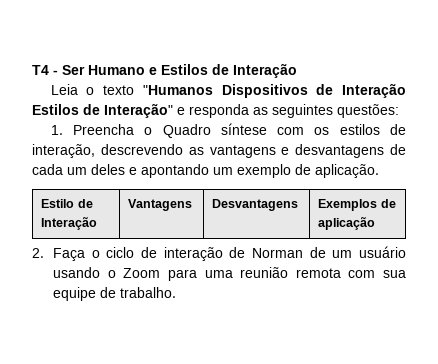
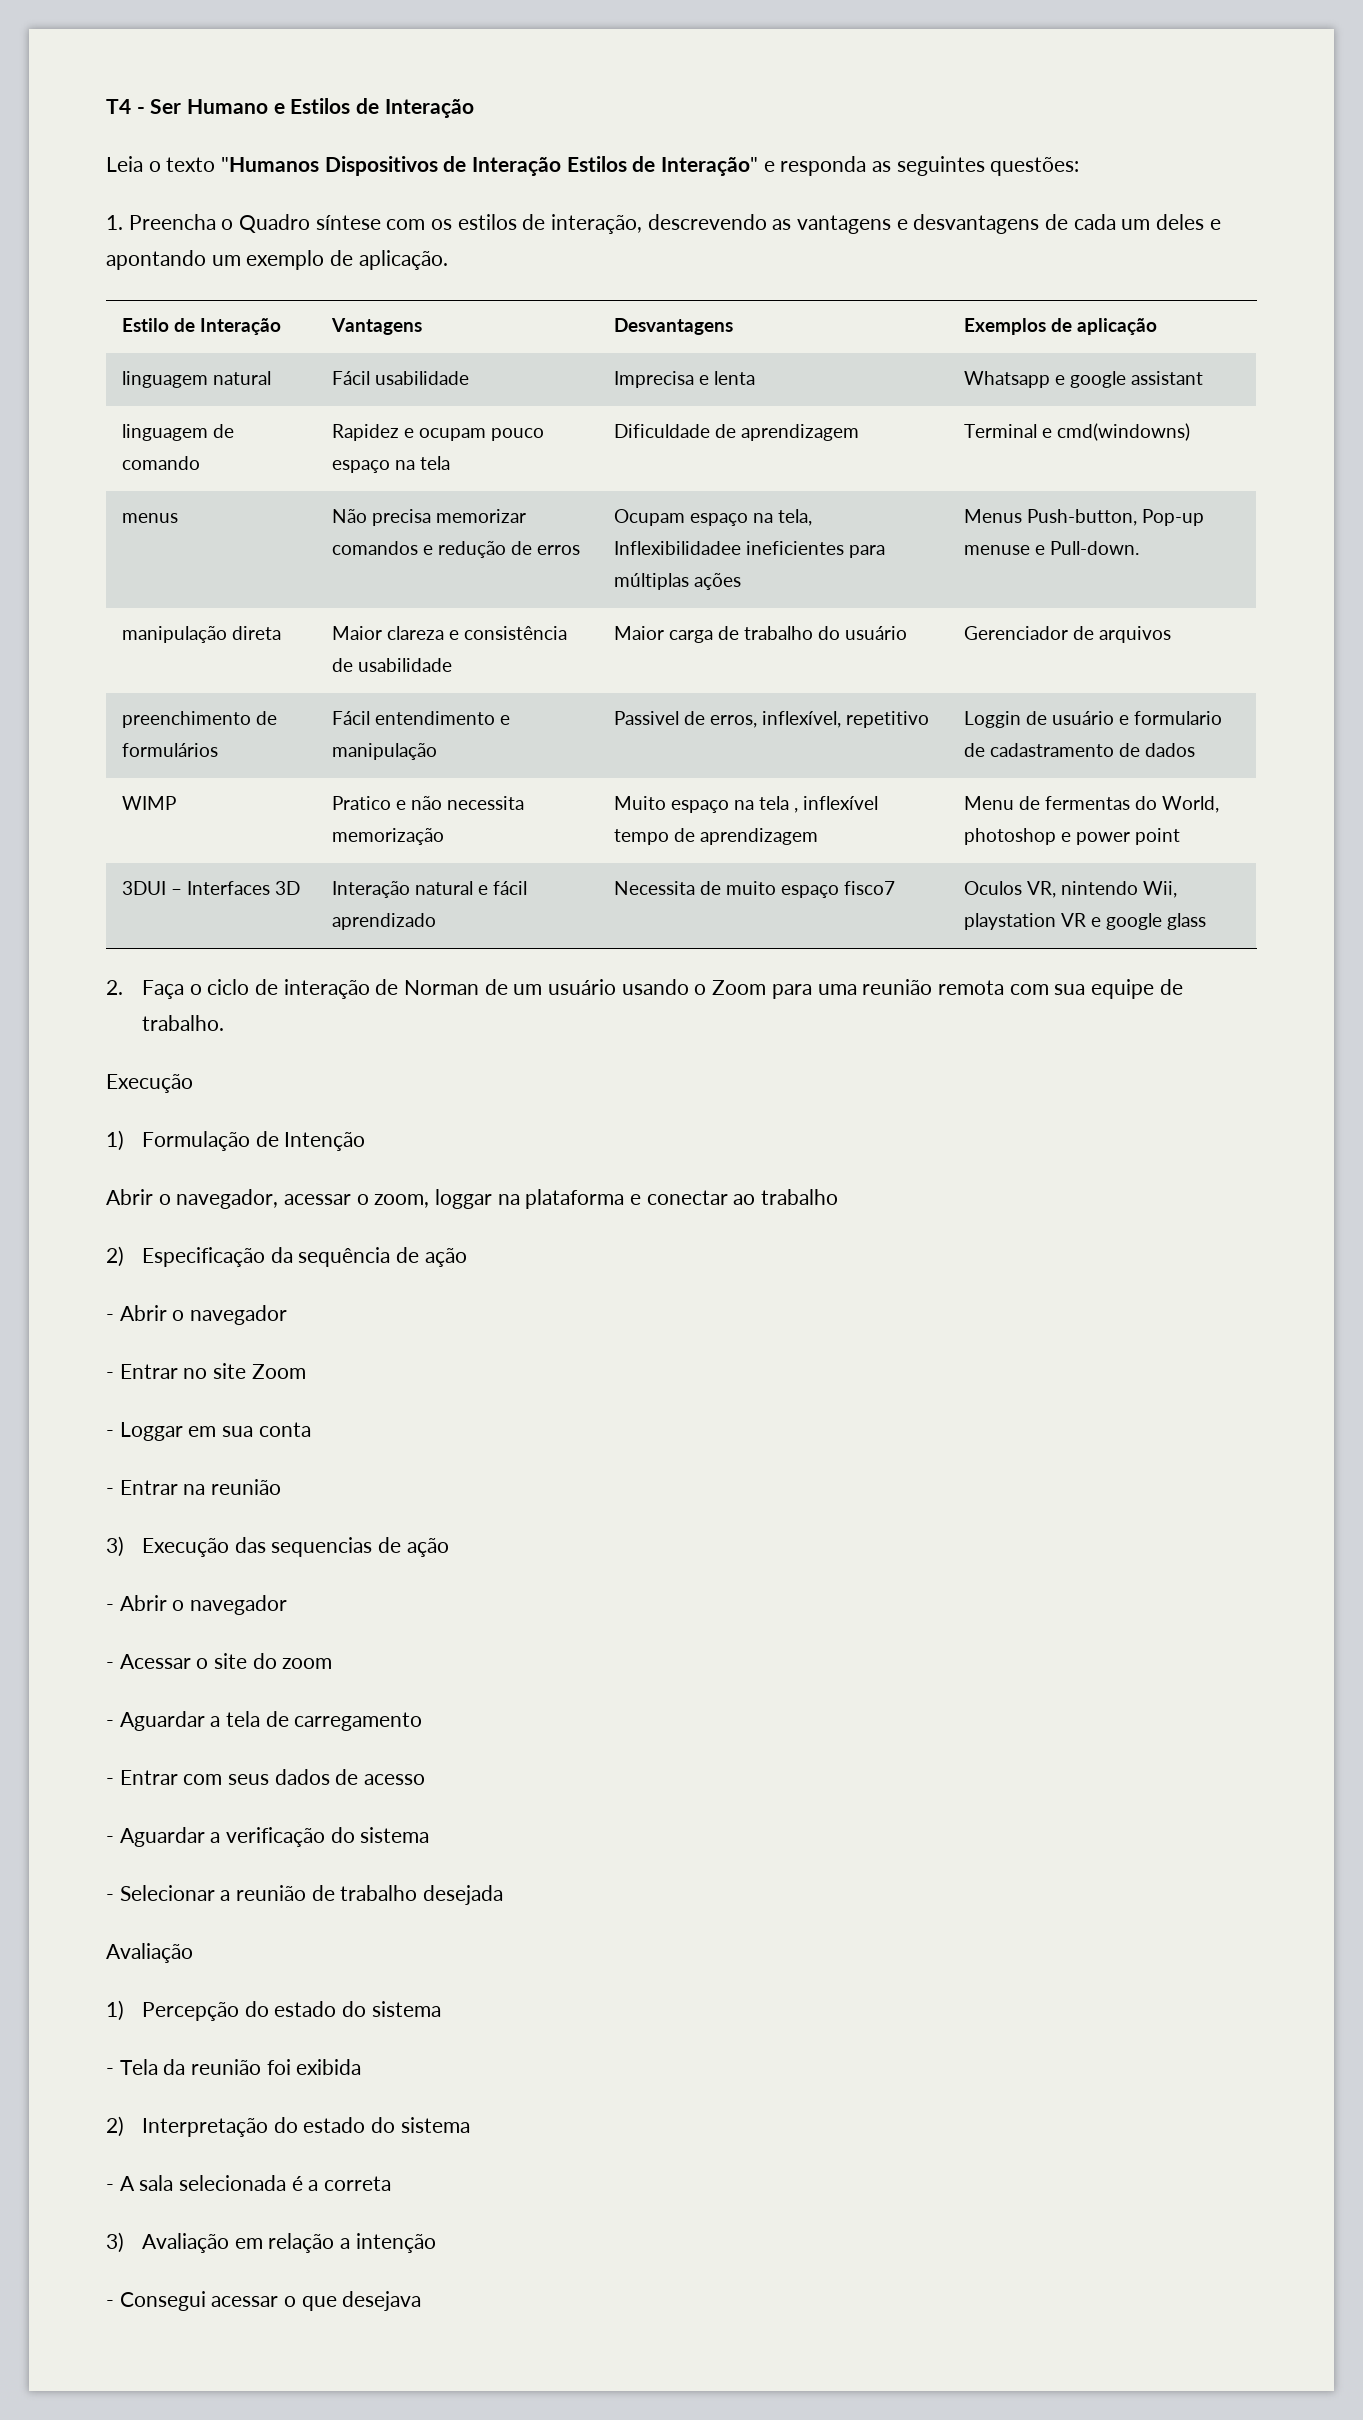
(376, 223) none -> [121,371,271,388] [331,371,469,385] [613,371,755,388] [963,371,1204,388] [121,424,234,441] [121,456,200,470] [331,424,545,441] [331,456,450,473] [613,424,859,441] [963,423,1190,441] [121,513,178,523] [331,509,526,526] [331,541,581,558] [613,509,813,526] [613,541,885,558] [613,573,741,590] [963,509,1204,526] [963,541,1139,555] [121,626,281,643] [331,626,568,640] [331,658,452,672] [613,626,908,643] [963,626,1171,643] [121,711,277,728] [121,743,218,757] [331,711,510,725] [331,743,437,760] [613,711,930,728] [963,711,1223,728] [963,743,1196,757] [121,796,176,810] [331,796,525,810] [331,828,444,845] [613,796,879,813] [613,828,818,845] [963,796,1220,813] [963,828,1181,845] [121,881,301,895] [331,881,528,898] [331,913,436,930] [613,881,896,898] [963,881,1178,898] [963,913,1207,930] // linguagem natural | Fácil usabilidade | Imprecisa e lenta | Whatsapp e google assistant // linguagem de comando | Rapidez e ocupam pouco espaço na tela | Dificuldade de aprendizagem | Terminal e cmd(windowns) // menus | Não precisa memorizar comandos e redução de erros | Ocupam espaço na tela, Inflexibilidadee ineficientes para múltiplas ações | Menus Push-button, Pop-up menuse e Pull-down. // manipulação direta | Maior clareza e consistência de usabilidade | Maior carga de trabalho do usuário | Gerenciador de arquivos // preenchimento de formulários | Fácil entendimento e manipulação | Passivel de erros, inflexível, repetitivo | Loggin de usuário e formulario de cadastramento de dados // WIMP | Pratico e não necessita memorização | Muito espaço na tela , inflexível tempo de aprendizagem | Menu de fermentas do World, photoshop e power point // 3DUI – Interfaces 3D | Interação natural e fácil aprendizado | Necessita de muito espaço fisco7 | Oculos VR, nintendo Wii, playstation VR e google glass
(177, 292) none -> [106,1074,193,1093] [106,1130,366,1151] [106,1189,839,1209] [106,1246,467,1267] [106,1305,288,1325] [106,1363,306,1379] [106,1422,311,1441] [106,1479,282,1495] [106,1536,449,1557] [106,1595,288,1615] [106,1653,333,1669] [106,1711,423,1731] [106,1769,426,1785] [106,1827,430,1847] [106,1885,504,1905] [106,1943,193,1963] [106,2000,441,2021] [106,2059,362,2075] [106,2116,470,2137] [106,2175,392,2191] [106,2232,436,2253] [106,2291,422,2311] // Execução // 1) Formulação de Intenção // Abrir o navegador, acessar o zoom, loggar na plataforma e conectar ao trabalho // 2) Especificação da sequência de ação // - Abrir o navegador // - Entrar no site Zoom // - Loggar em sua conta // - Entrar na reunião // 3) Execução das sequencias de ação // - Abrir o navegador // - Acessar o site do zoom // - Aguardar a tela de carregamento // - Entrar com seus dados de acesso // - Aguardar a verificação do sistema // - Selecionar a reunião de trabalho desejada // Avaliação // 1) Percepção do estado do sistema // - Tela da reunião foi exibida // 2) Interpretação do estado do sistema // - A sala selecionada é a correta // 3) Avaliação em relação a intenção // - Consegui acessar o que desejava

